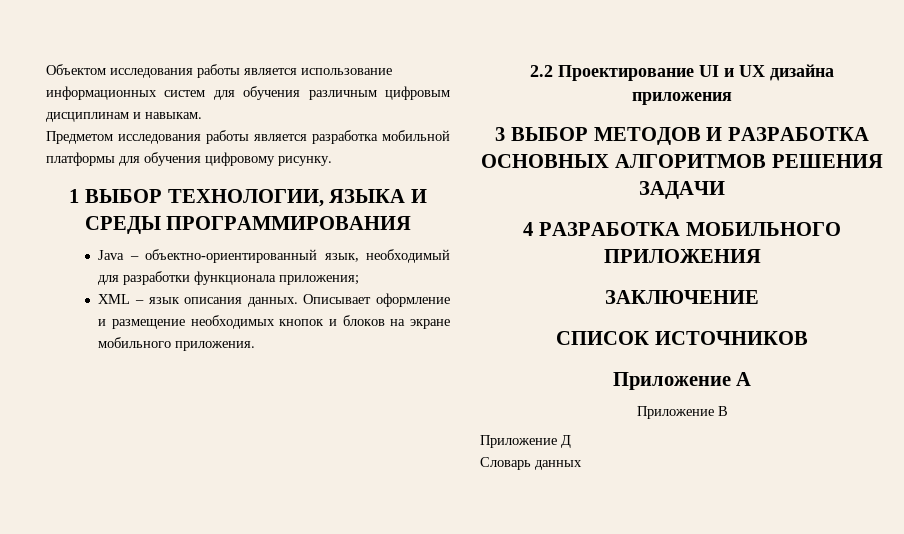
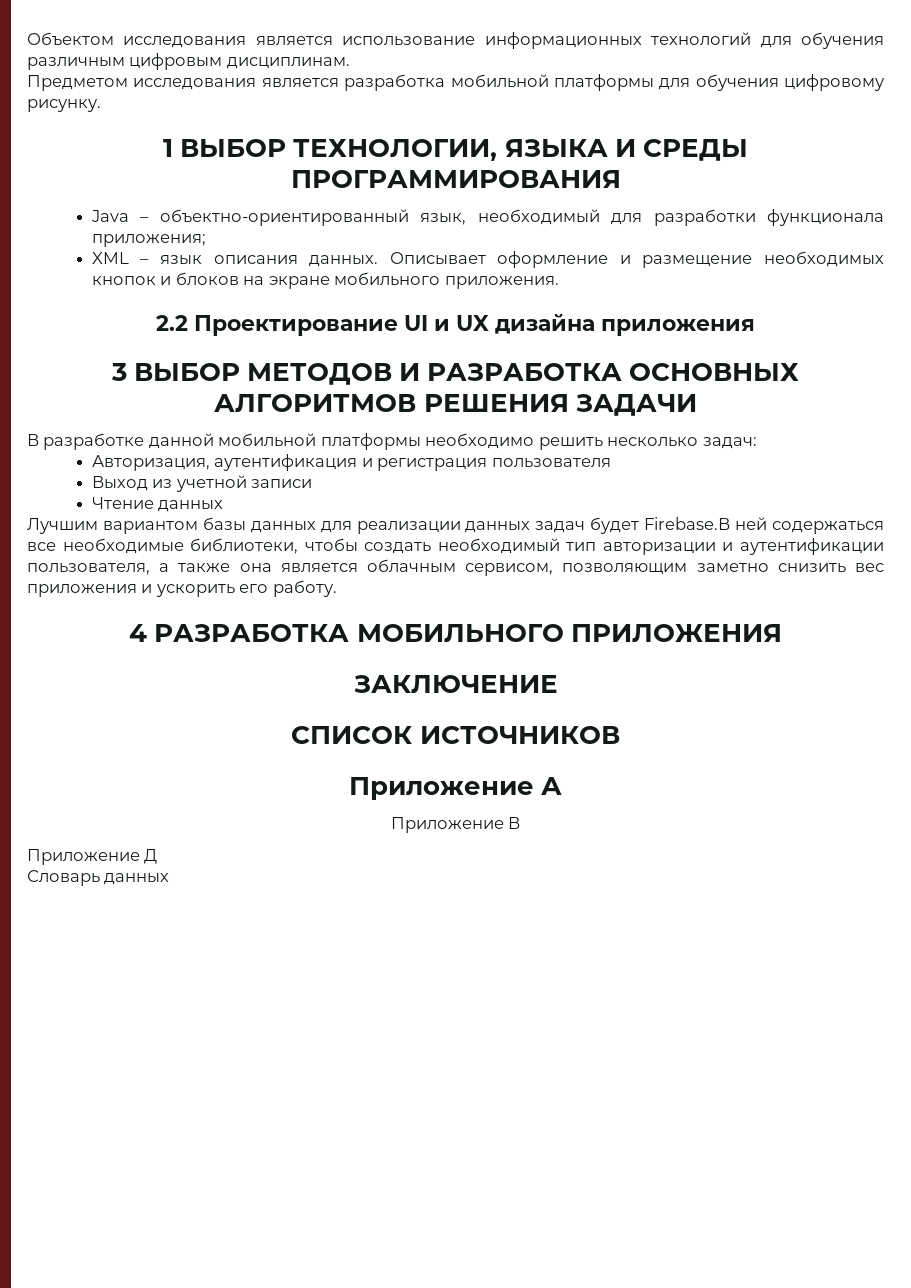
[197,64,240,78] работы -> (247, 42) none
[164,90,206,97] систем -> [651,32,752,45] технологий
[46,112,202,122] дисциплинам и навыкам. -> [226,57,350,69] дисциплинам.
[206,130,249,144] работы -> (257, 84) none
(725, 190) none -> [27,433,757,450] [91,454,611,471] [91,475,313,492] [91,497,224,512] [27,517,884,534] [27,538,884,555] [27,559,885,576] [27,580,337,597] // В разработке данной мобильной платформы необходимо решить несколько задач: // Авторизация, аутентификация и регистрация пользователя // Выход из учетной записи // Чтение данных // Лучшим вариантом базы данных для реализации данных задач будет Firebase.В ней содержаться все необходимые библиотеки, чтобы создать необходимый тип авторизации и аутентификации пользователя, а также она является облачным сервисом, позволяющим заметно снизить вес приложения и ускорить его работу.

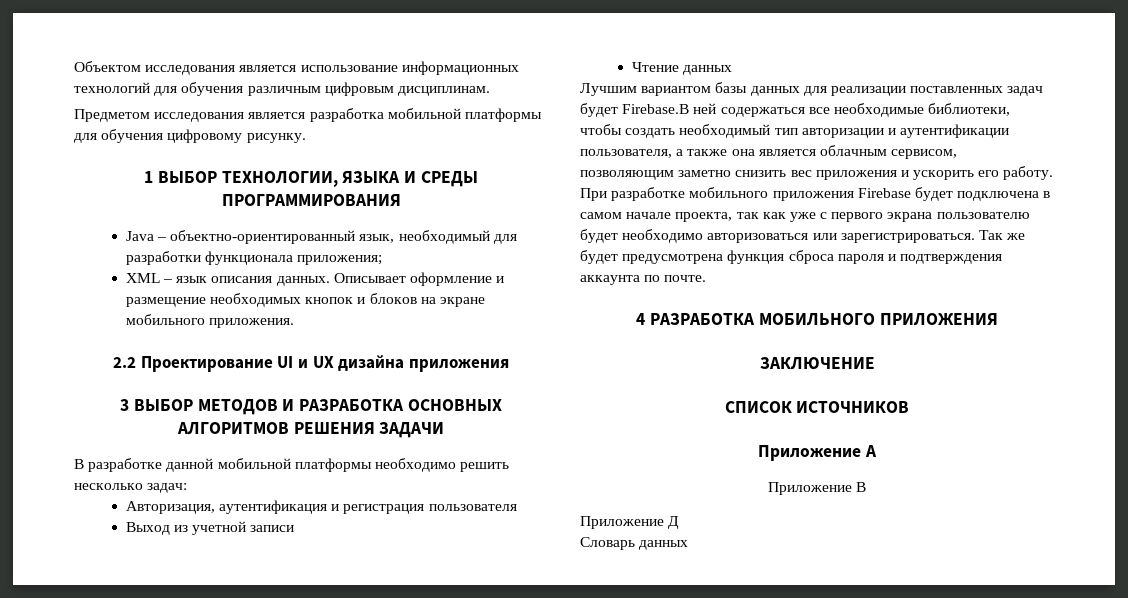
[465,521,531,533] данных -> [910,86,1004,93] поставленных
(337, 588) none -> [580,187,1051,201] [580,212,1030,222] [580,229,1026,243] [580,250,1003,264] [580,275,707,285] При разработке мобильного приложения Firebase будет подключена в самом начале проекта, так как уже с первого экрана пользователю будет необходимо авторизоваться или зарегистрироваться. Так же будет предусмотрена функция сброса пароля и подтверждения аккаунта по почте.

